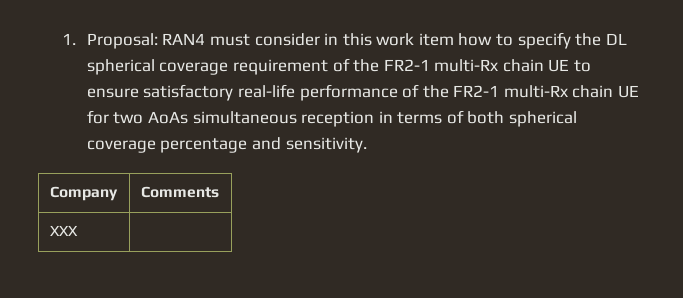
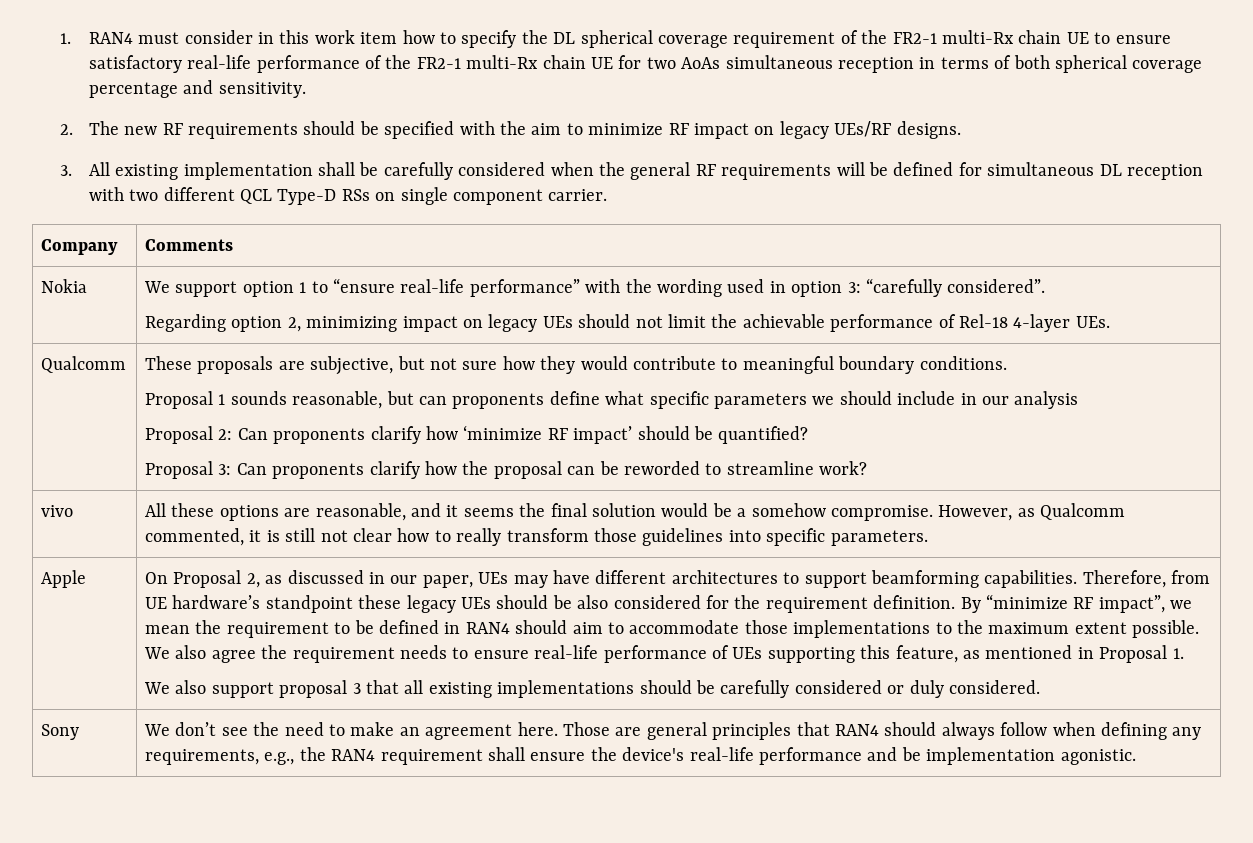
[62,33,158,49] 1. Proposal: -> [60,33,72,44] 1.
[49,186,118,201] [140,186,219,198] [49,225,78,236] // Company | Comments // XXX | -> [60,121,961,139] [60,162,1204,180] [88,187,608,205] [41,239,119,255] [145,239,234,251] [41,279,88,293] [144,278,1046,297] [145,314,1110,332] [41,356,127,373] [145,356,1007,375] [145,391,1079,409] [145,425,809,444] [145,461,868,479] [41,505,74,517] [145,503,1126,521] [145,528,928,546] [41,570,87,588] [145,570,1211,588] [145,594,1193,613] [145,620,1200,638] [144,645,1184,663] [144,680,1041,698] [41,724,80,740] [144,722,1202,740] [145,747,1136,765] // 2. The new RF requirements should be specified with the aim to minimize RF impact on legacy UEs/RF designs. // 3. All existing implementation shall be carefully considered when the general RF requirements will be defined for simultaneous DL reception with two different QCL Type-D RSs on single component carrier. // Company | Comments // Nokia | We support option 1 to “ensure real-life performance” with the wording used in option 3: “carefully considered”. // Regarding option 2, minimizing impact on legacy UEs should not limit the achievable performance of Rel-18 4-layer UEs. // Qualcomm | These proposals are subjective, but not sure how they would contribute to meaningful boundary conditions. // Proposal 1 sounds reasonable, but can proponents define what specific parameters we should include in our analysis // Proposal 2: Can proponents clarify how ‘minimize RF impact’ should be quantified? // Proposal 3: Can proponents clarify how the proposal can be reworded to streamline work? // vivo | All these options are reasonable, and it seems the final solution would be a somehow compromise. However, as Qualcomm commented, it is still not clear how to really transform those guidelines into specific parameters. // Apple | On Proposal 2, as discussed in our paper, UEs may have different architectures to support beamforming capabilities. Therefore, from UE hardware’s standpoint these legacy UEs should be also considered for the requirement definition. By “minimize RF impact”, we mean the requirement to be defined in RAN4 should aim to accommodate those implementations to the maximum extent possible. We also agree the requirement needs to ensure real-life performance of UEs supporting this feature, as mentioned in Proposal 1. // We also support proposal 3 that all existing implementations should be carefully considered or duly considered. // Sony | We don’t see the need to make an agreement here. Those are general principles that RAN4 should always follow when defining any requirements, e.g., the RAN4 requirement shall ensure the device's real-life performance and be implementation agonistic.

